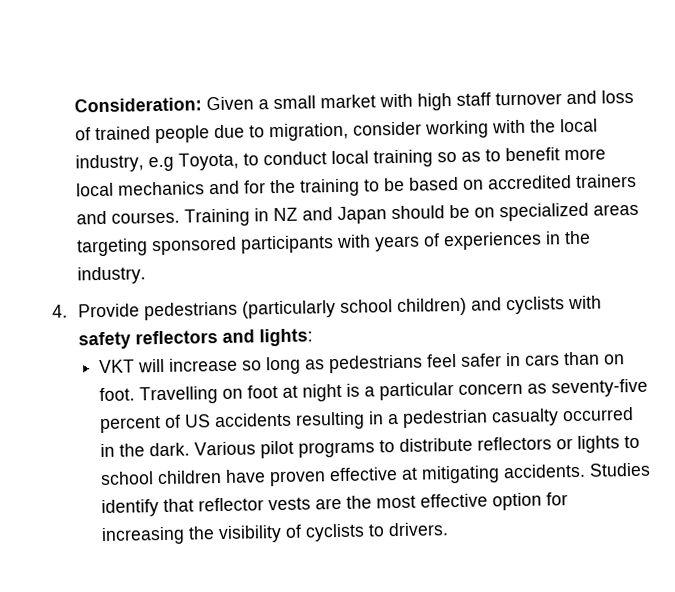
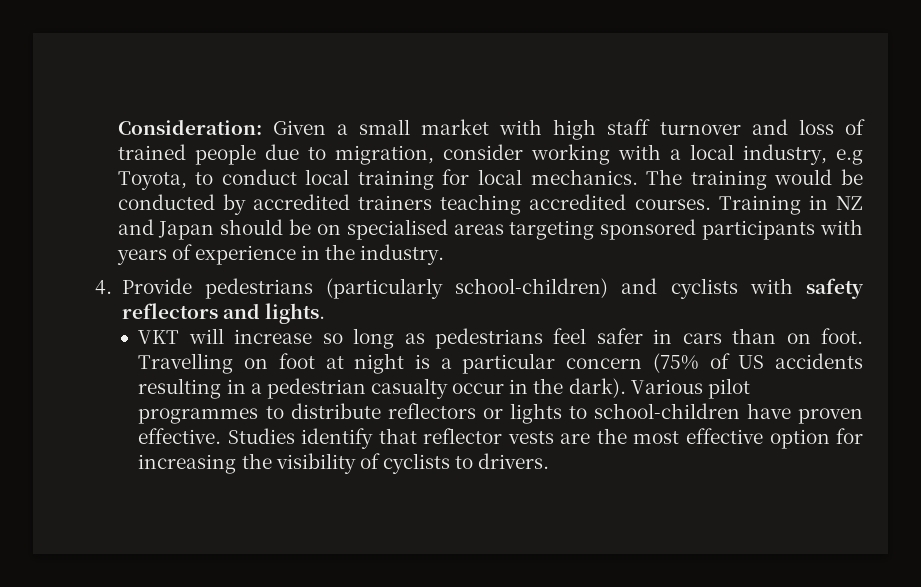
[530,119,557,133] the -> [669,149,681,160] a
[437,147,607,163] [76,173,638,197] [76,210,108,225] so as to benefit more local mechanics and for the training to be based on accredited trainers and -> [442,169,864,190] [117,194,627,215] for local mechanics. The training would be conducted by accredited trainers teaching accredited
[499,202,590,222] specialized -> [346,219,448,240] specialised
[443,231,543,251] experiences -> [194,245,296,265] experience
[340,297,468,316] school children) -> [455,278,609,298] school-children)
[259,328,314,347] lights: -> [265,303,326,324] lights.
[526,378,648,398] [99,416,161,434] as seventy-five percent -> [652,353,699,373] (75%
[561,407,634,422] [99,442,190,458] occurred in the dark. -> [452,378,626,398] occur in the dark).
[297,441,375,458] programs -> [138,408,259,424] programmes
[99,463,586,487] school children have proven effective at mitigating accidents. -> [593,403,863,424] [138,428,222,444] school-children have proven effective.

